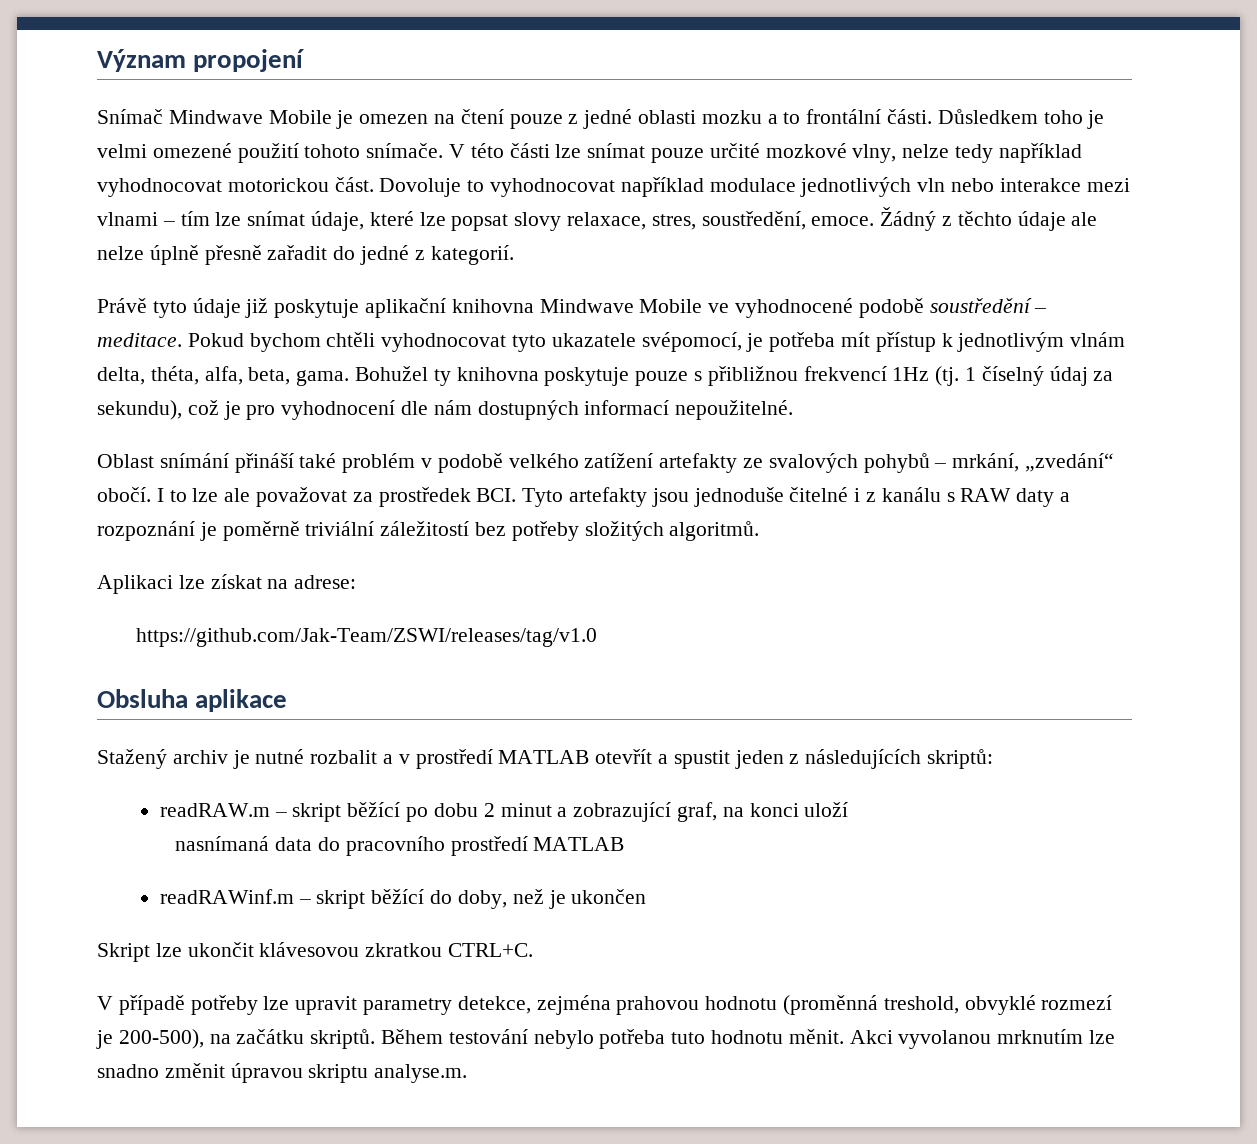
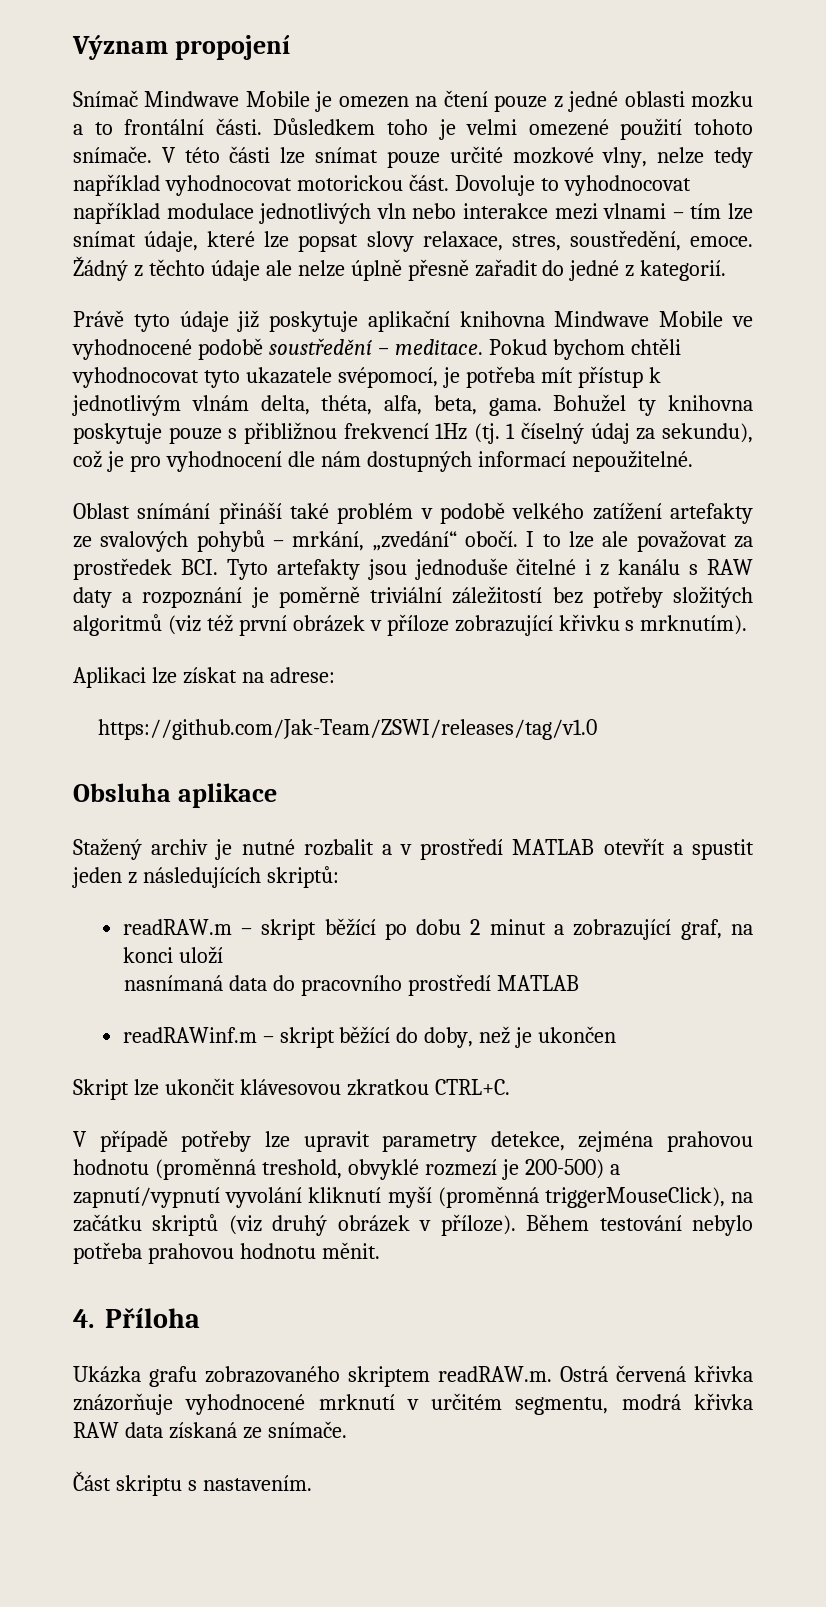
[669,521,760,541] algoritmů. -> [73,614,748,636] algoritmů (viz též první obrázek v příloze zobrazující křivku s mrknutím).
[118,1029,376,1049] 200-500), na začátku skriptů. -> [524,1159,620,1179] [73,1186,753,1208] [73,1214,516,1236] 200-500) a zapnutí/vypnutí vyvolání kliknutí myší (proměnná triggerMouseClick), na začátku skriptů (viz druhý obrázek v příloze).
[671,1032,706,1044] tuto -> [147,1243,234,1264] prahovou
[849,1029,1116,1049] [97,1063,468,1083] Akci vyvolanou mrknutím lze snadno změnit úpravou skriptu analyse.m. -> [73,1308,200,1328] [73,1365,753,1387] [73,1393,753,1415] [73,1421,347,1439] [73,1471,312,1496] // 4. Příloha // Ukázka grafu zobrazovaného skriptem readRAW.m. Ostrá červená křivka znázorňuje vyhodnocené mrknutí v určitém segmentu, modrá křivka RAW data získaná ze snímače. // Část skriptu s nastavením.

